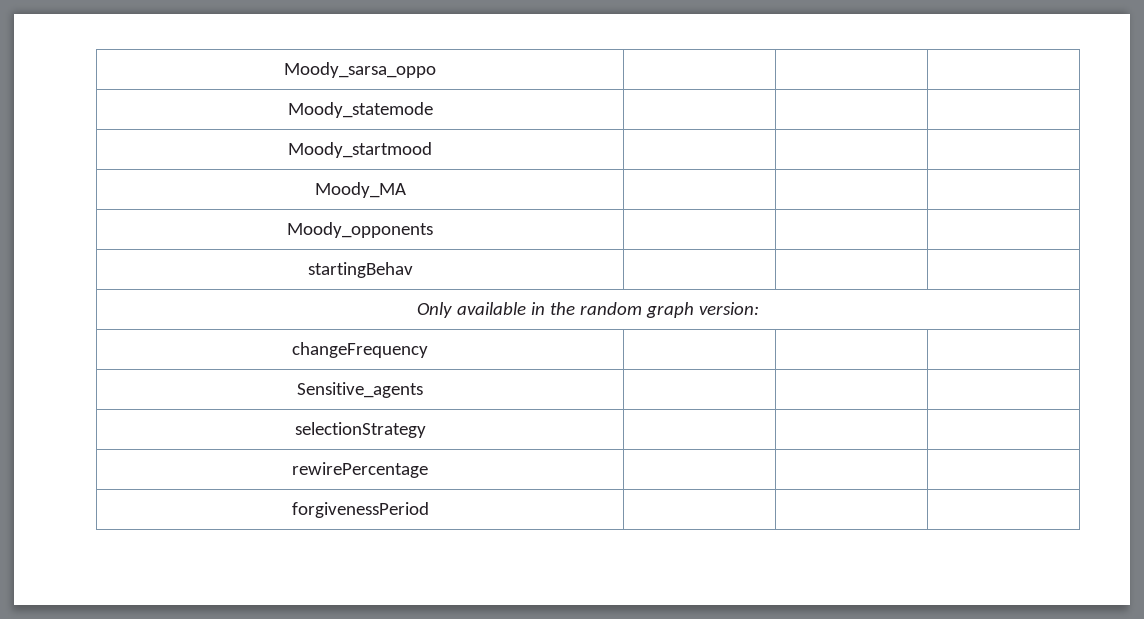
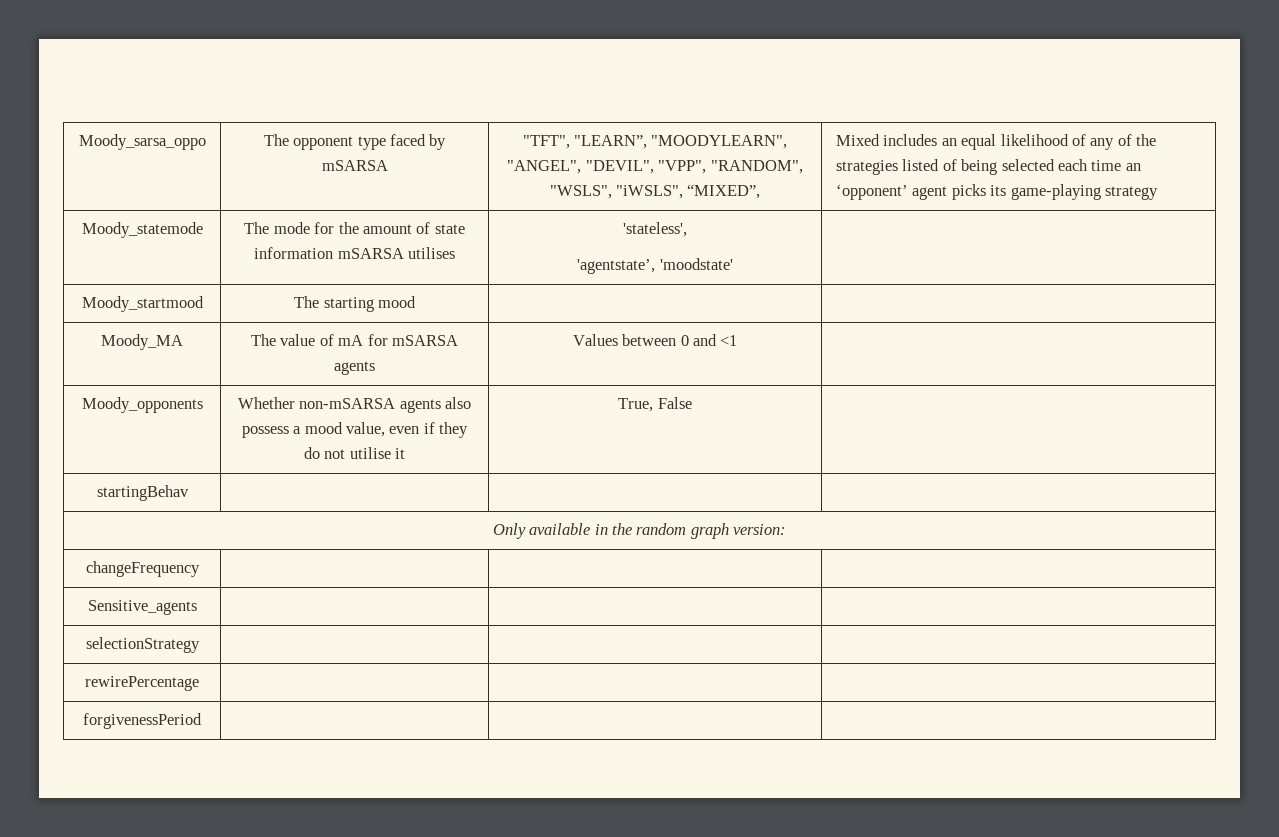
[287,102,433,118] [288,142,432,158] [314,182,406,198] [287,222,433,238] | | // Moody_statemode | | | // Moody_startmood | | | // Moody_MA | | | // Moody_opponents | | -> [263,134,447,150] [321,160,388,171] [522,135,788,149] [507,160,803,174] [549,184,761,199] [835,134,1157,150] [835,159,1141,175] [835,184,1158,200] [81,222,203,238] [244,222,465,234] [254,247,455,259] [623,222,687,237] [577,258,733,274] [81,296,204,312] [294,296,416,312] [101,334,183,350] [250,334,459,346] [333,361,375,375] [572,334,738,346] [81,397,203,413] [237,397,472,413] [241,422,469,438] [303,447,406,459] [618,397,692,412] The opponent type faced by mSARSA | "TFT", "LEARN”, "MOODYLEARN", "ANGEL", "DEVIL", "VPP", "RANDOM", "WSLS", "iWSLS", “MIXED”, | Mixed includes an equal likelihood of any of the strategies listed of being selected each time an ‘opponent’ agent picks its game-playing strategy // Moody_statemode | The mode for the amount of state information mSARSA utilises | 'stateless', // 'agentstate’, 'moodstate' | // Moody_startmood | The starting mood | | // Moody_MA | The value of mA for mSARSA agents | Values between 0 and <1 | // Moody_opponents | Whether non-mSARSA agents also possess a mood value, even if they do not utilise it | True, False

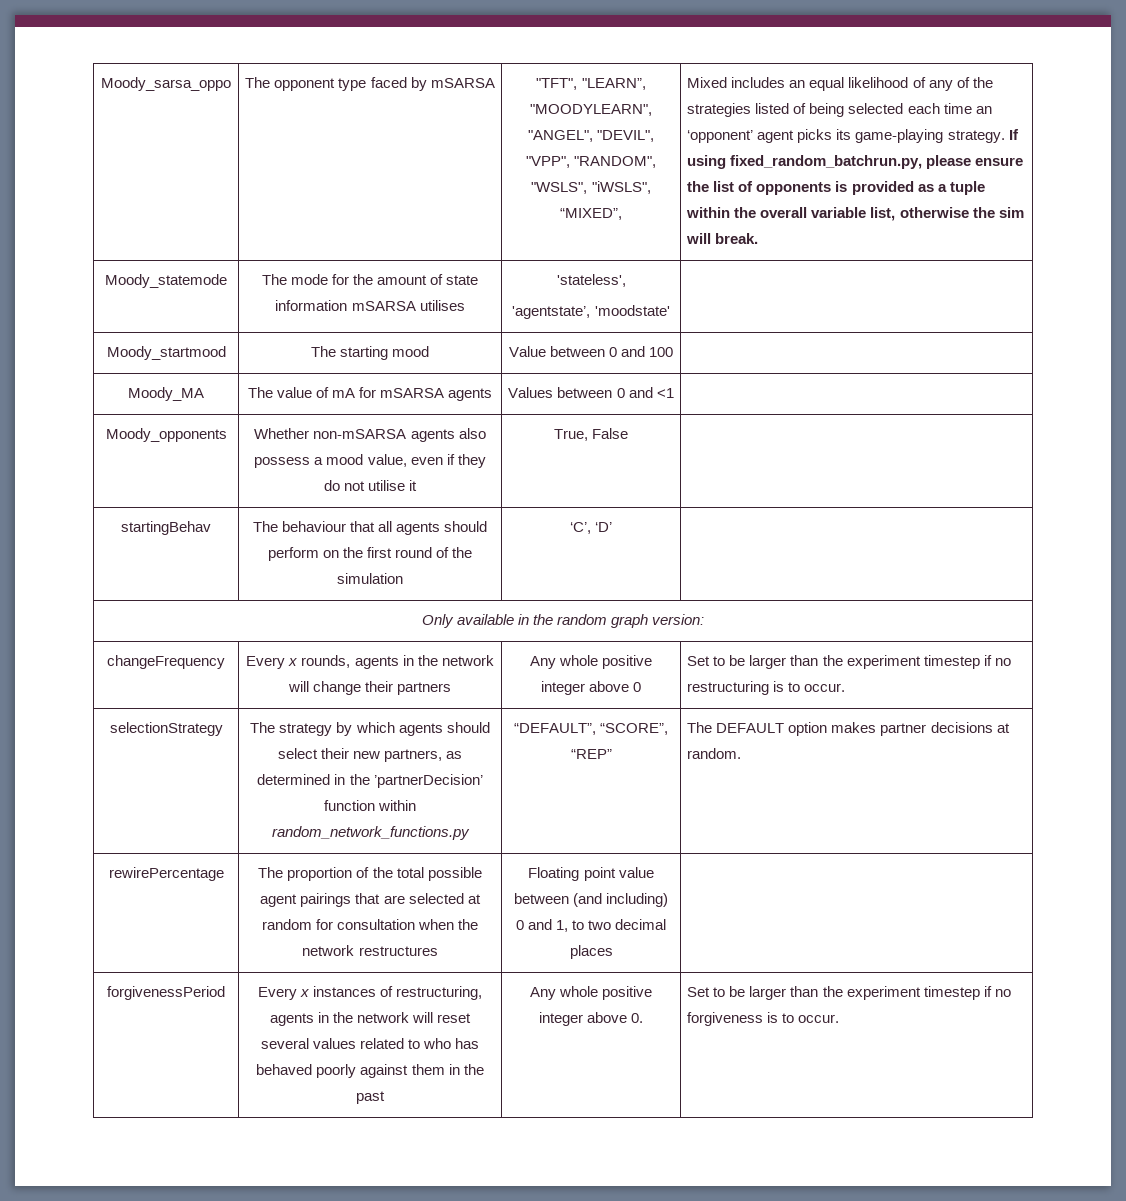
[1104,186,1158,200] strategy -> [947,129,1019,143] [687,155,1024,169] [687,181,985,195] [686,207,1024,221] [686,233,759,244] strategy. If using fixed_random_batchrun.py, please ensure the list of opponents is provided as a tuple within the overall variable list, otherwise the sim will break.
(416, 302) none -> [508,346,674,357] Value between 0 and 100
(189, 493) | -> [252,521,488,535] [267,547,473,561] [337,573,403,584] [569,522,613,534] The behaviour that all agents should perform on the first round of the simulation | ‘C’, ‘D’
[87,600,197,615] [85,637,200,653] [85,676,199,691] [83,713,202,729] | | // Sensitive_agents | | | // selectionStrategy | | | // rewirePercentage | | | // forgivenessPeriod | | | -> [246,655,494,669] [287,681,452,695] [529,655,653,669] [540,681,642,695] [687,655,1011,669] [687,681,846,695] [109,722,223,736] [250,722,490,736] [277,748,463,762] [257,774,483,788] [323,800,417,811] [271,826,470,840] [513,723,669,735] [570,749,612,759] [687,722,1010,736] [687,748,742,759] [108,867,224,881] [258,867,482,881] [260,893,481,907] [261,919,479,930] [302,945,438,956] [528,867,654,881] [513,893,669,907] [515,919,667,932] [569,945,613,959] [107,986,225,1000] [257,986,483,1000] [269,1012,472,1026] [260,1038,480,1049] [256,1064,484,1078] [356,1091,385,1104] [529,986,653,1000] [538,1012,644,1026] [687,986,1011,1000] [687,1012,840,1026] Every x rounds, agents in the network will change their partners | Any whole positive integer above 0 | Set to be larger than the experiment timestep if no restructuring is to occur. // selectionStrategy | The strategy by which agents should select their new partners, as determined in the ’partnerDecision’ function within random_network_functions.py | “DEFAULT”, “SCORE”, “REP” | The DEFAULT option makes partner decisions at random. // rewirePercentage | The proportion of the total possible agent pairings that are selected at random for consultation when the network restructures | Floating point value between (and including) 0 and 1, to two decimal places | // forgivenessPeriod | Every x instances of restructuring, agents in the network will reset several values related to who has behaved poorly against them in the past | Any whole positive integer above 0. | Set to be larger than the experiment timestep if no forgiveness is to occur.

